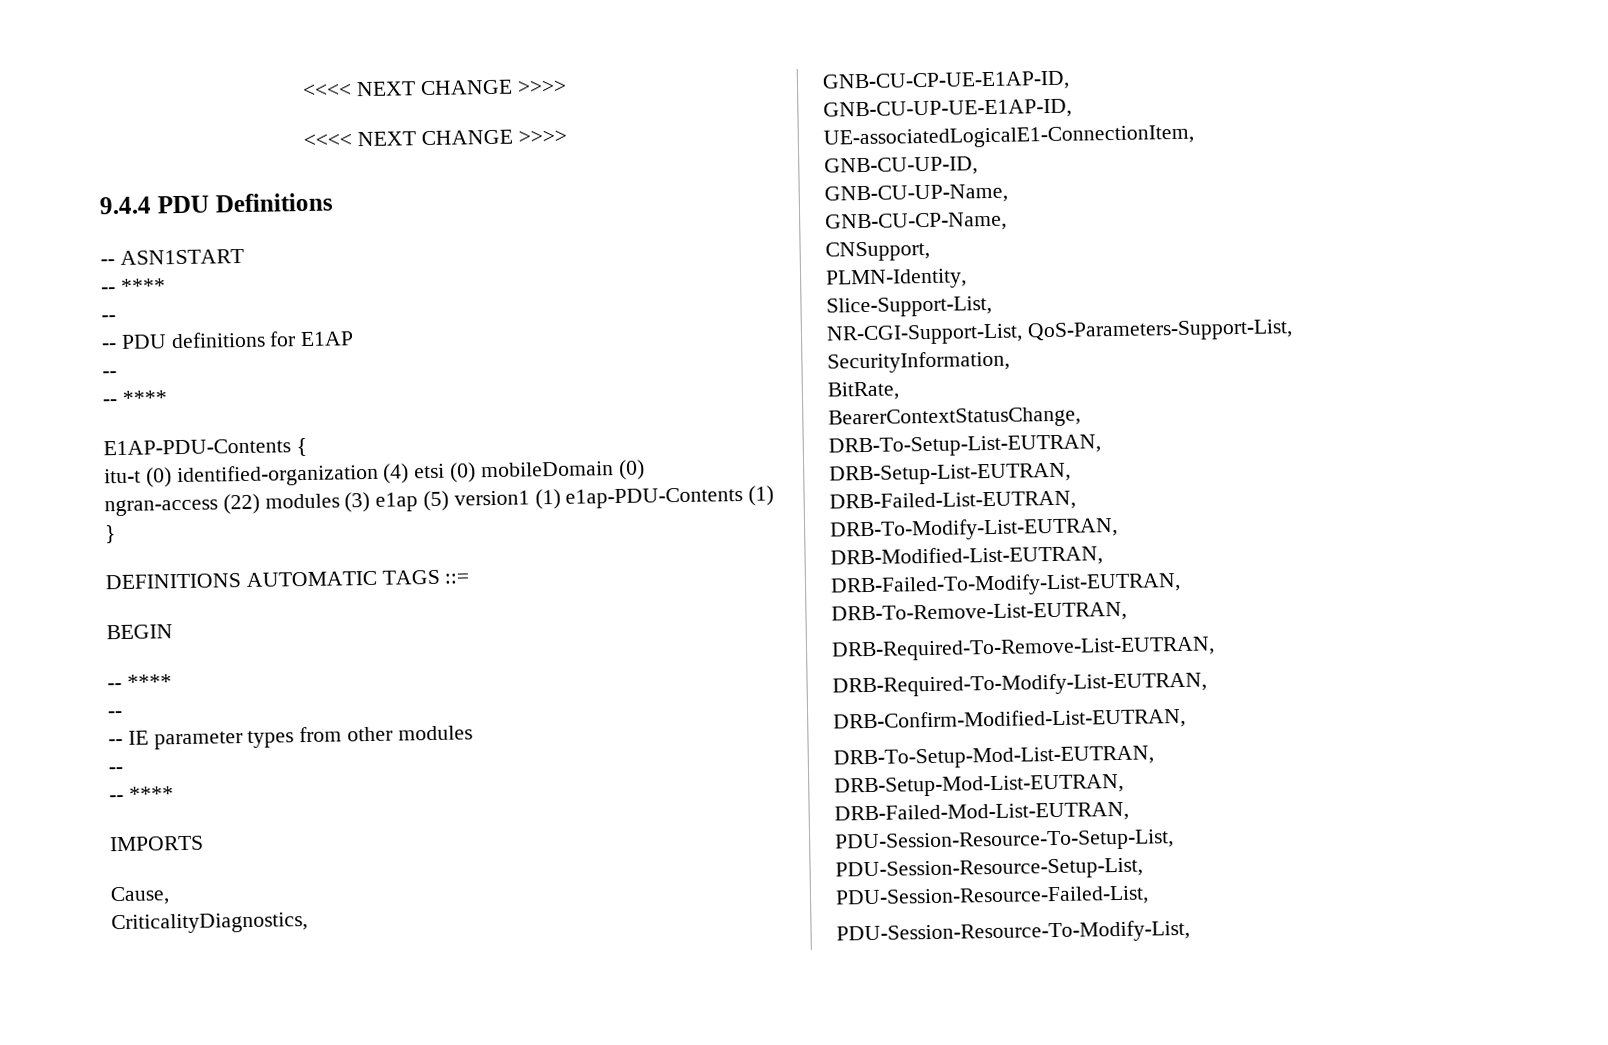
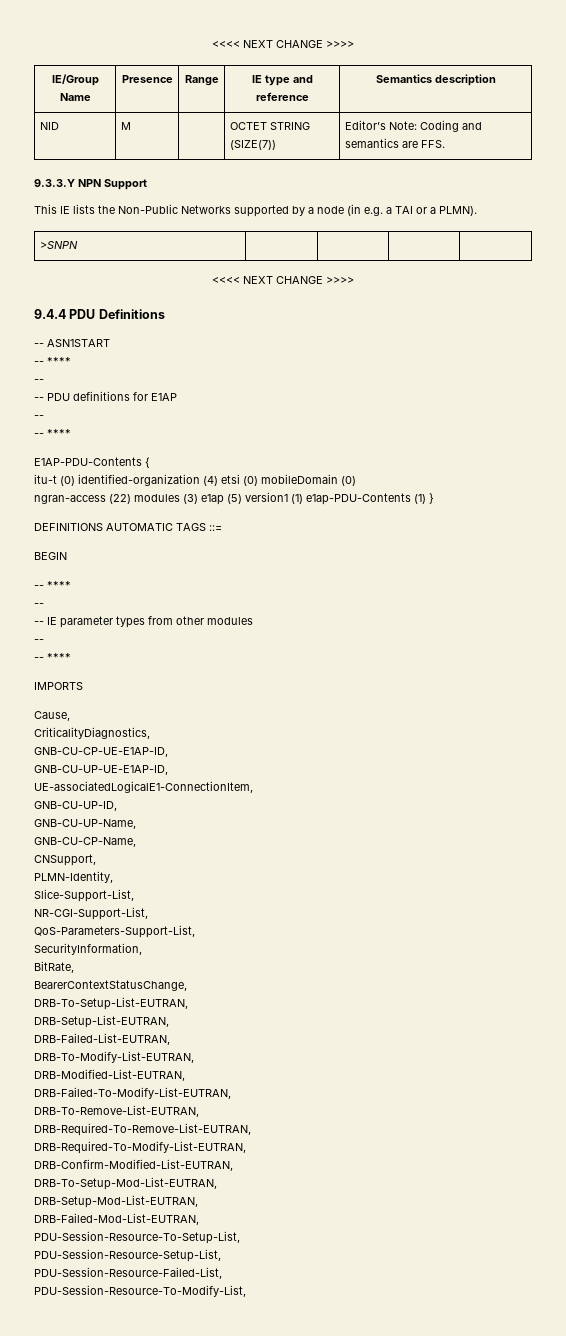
[302,79,567,97] <<<< NEXT CHANGE >>>> -> [212,40,354,48] [51,74,99,86] [59,93,91,101] [121,75,173,83] [184,75,219,86] [251,75,313,86] [255,92,309,101] [375,74,496,86] [39,122,59,130] [120,122,131,130] [229,122,310,130] [229,140,276,150] [344,120,482,132] [344,138,445,148] [34,179,147,190] [34,204,477,217] [39,241,78,249] <<<< NEXT CHANGE >>>> // IE/Group Name | Presence | Range | IE type and reference | Semantics description // NID | M | | OCTET STRING (SIZE(7)) | Editor’s Note: Coding and semantics are FFS. // 9.3.3.Y NPN Support // This IE lists the Non-Public Networks supported by a node (in e.g. a TAI or a PLMN). // >SNPN | | | |
(1023, 334) none -> (148, 913) //

